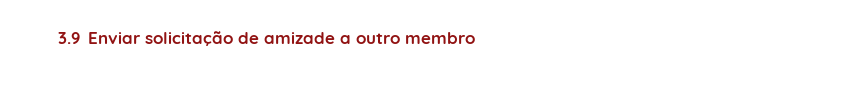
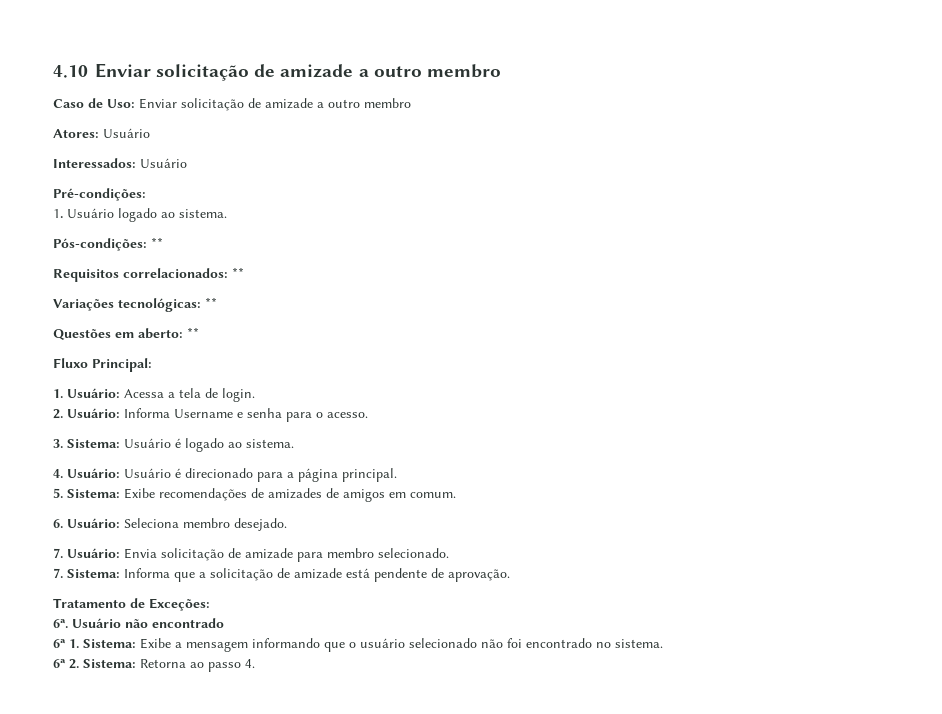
[58,31,475,46] 3.9 Enviar solicitação de amizade a outro membro -> [53,63,501,81] [53,98,411,111] [53,128,150,138] [53,158,187,168] [53,188,146,201] [53,208,227,222] [53,237,163,251] [53,267,244,282] [53,297,217,312] [53,327,199,340] [53,358,152,372] [53,388,255,402] [53,408,368,422] [53,438,294,452] [53,468,397,482] [53,488,456,502] [53,518,287,531] [53,548,449,562] [53,568,510,582] [53,598,210,611] [53,618,224,628] [53,638,663,652] [53,659,255,672] 4.10 Enviar solicitação de amizade a outro membro // Caso de Uso: Enviar solicitação de amizade a outro membro // Atores: Usuário // Interessados: Usuário // Pré-condições: // 1. Usuário logado ao sistema. // Pós-condições: ** // Requisitos correlacionados: ** // Variações tecnológicas: ** // Questões em aberto: ** // Fluxo Principal: // 1. Usuário: Acessa a tela de login. // 2. Usuário: Informa Username e senha para o acesso. // 3. Sistema: Usuário é logado ao sistema. // 4. Usuário: Usuário é direcionado para a página principal. // 5. Sistema: Exibe recomendações de amizades de amigos em comum. // 6. Usuário: Seleciona membro desejado. // 7. Usuário: Envia solicitação de amizade para membro selecionado. // 7. Sistema: Informa que a solicitação de amizade está pendente de aprovação. // Tratamento de Exceções: // 6ª. Usuário não encontrado // 6ª 1. Sistema: Exibe a mensagem informando que o usuário selecionado não foi encontrado no sistema. // 6ª 2. Sistema: Retorna ao passo 4.

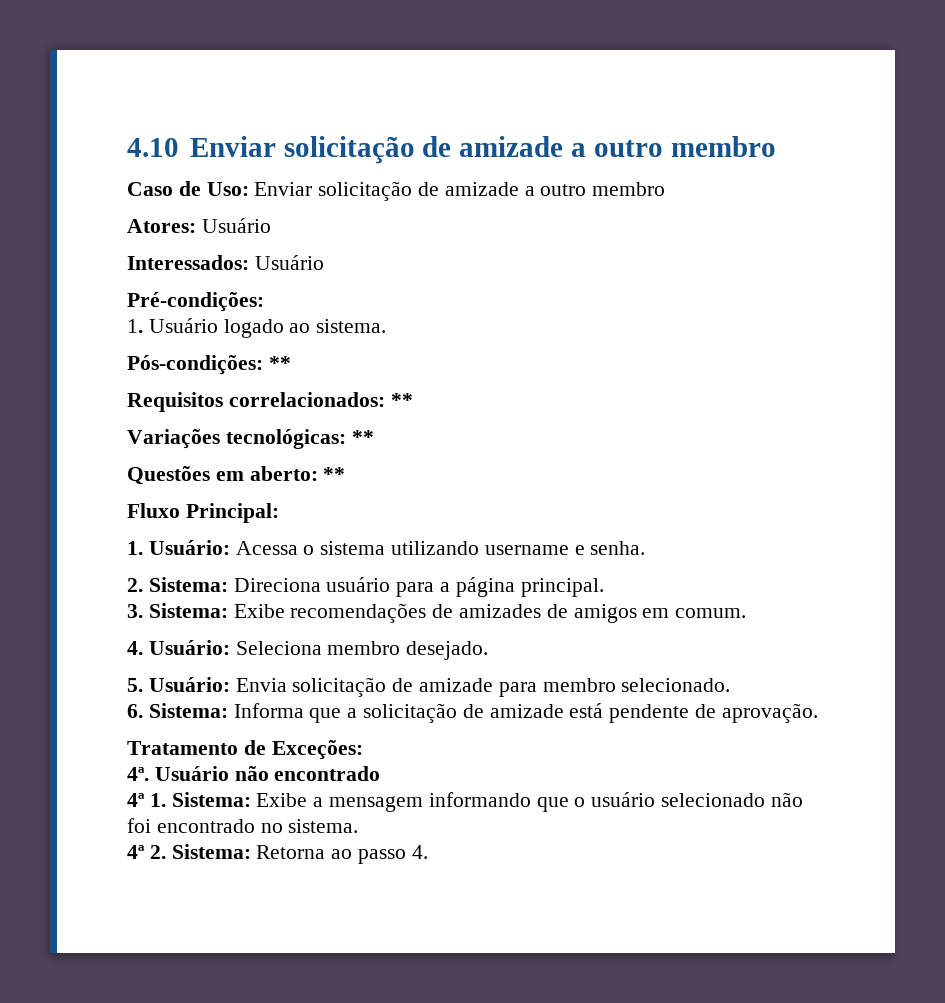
[168,388,255,402] [53,408,368,422] [53,438,294,452] [53,468,253,478] a tela de login. // 2. Usuário: Informa Username e senha para o acesso. // 3. Sistema: Usuário é logado ao sistema. // 4. Usuário: Usuário é direcionado -> [303,541,646,555] [127,577,391,592] o sistema utilizando username e senha. // 2. Sistema: Direciona usuário
[53,488,63,498] 5. -> [127,604,143,618] 3.
[53,519,63,528] 6. -> [127,641,143,655] 4.
[53,548,63,558] 7. -> [127,678,143,692] 5.
[53,568,63,578] 7. -> [127,704,143,718] 6.
[53,619,68,628] 6ª. -> [127,767,149,781] 4ª.
[53,639,66,648] 6ª -> [127,793,145,807] 4ª
[53,659,66,668] 6ª -> [127,845,145,859] 4ª

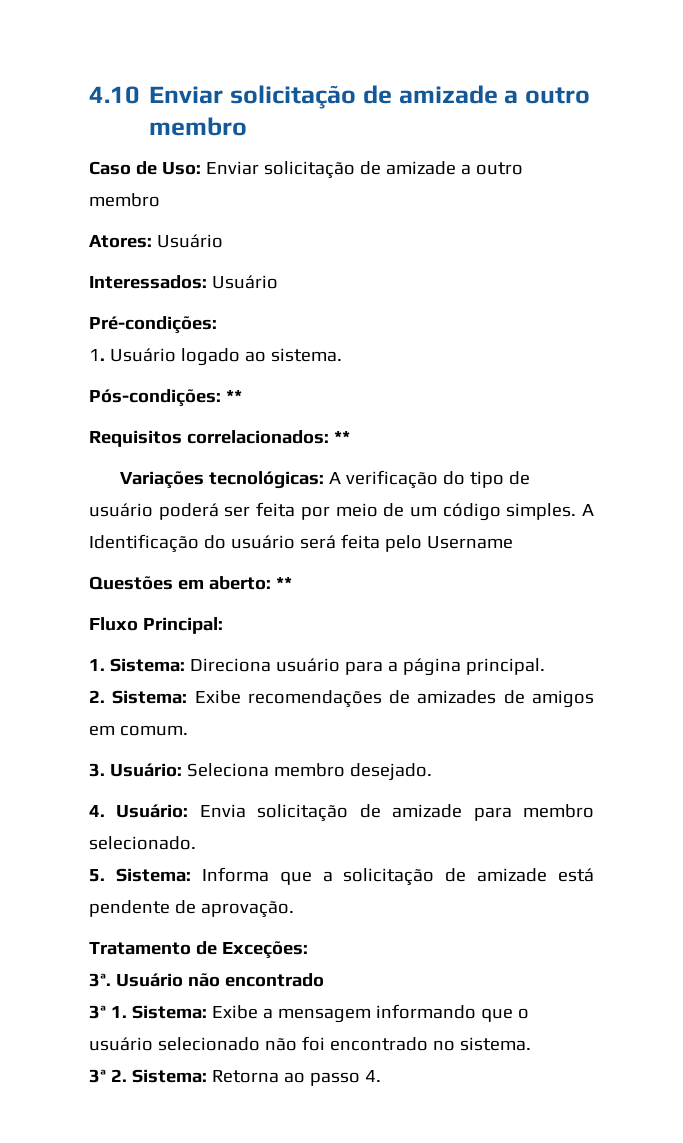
[351,430,374,444] ** -> [329,470,531,489] [89,502,594,521] [89,534,513,553] A verificação do tipo de usuário poderá ser feita por meio de um código simples. A Identificação do usuário será feita pelo Username
[148,540,646,555] [127,578,143,592] Usuário: Acessa o sistema utilizando username e senha. // 2. -> (105, 665) none
[127,604,143,618] 3. -> [89,690,105,703] 2.
[127,641,143,655] 4. -> [89,763,105,777] 3.
[127,678,143,692] 5. -> [89,805,105,817] 4.
[127,704,143,718] 6. -> [89,869,105,882] 5.
[127,767,149,781] 4ª. -> [89,973,111,987] 3ª.
[127,793,145,807] 4ª -> [89,1005,106,1019] 3ª
[127,845,145,859] 4ª -> [89,1069,106,1083] 3ª

